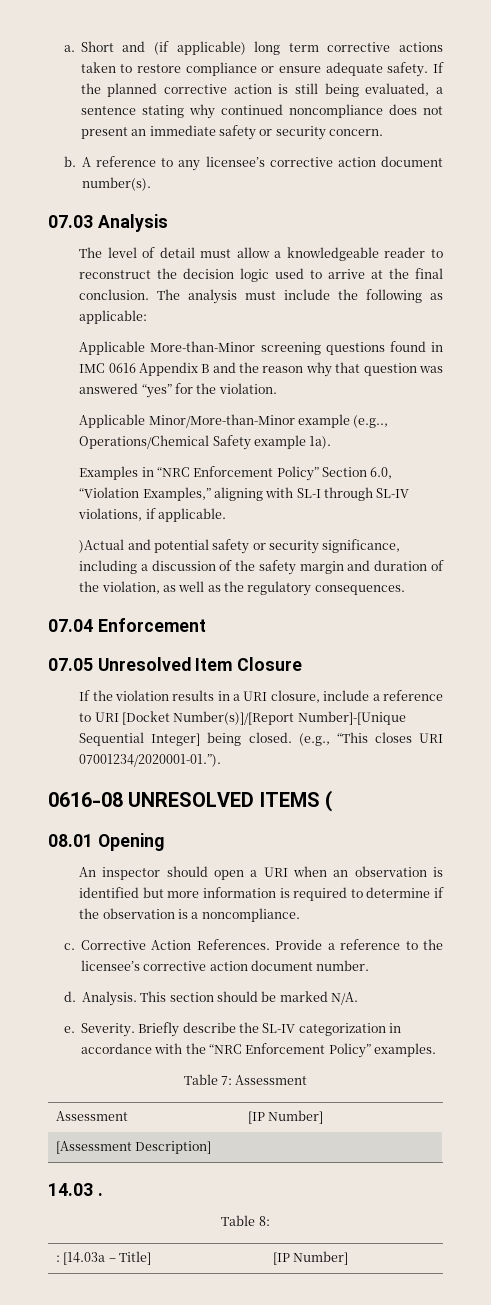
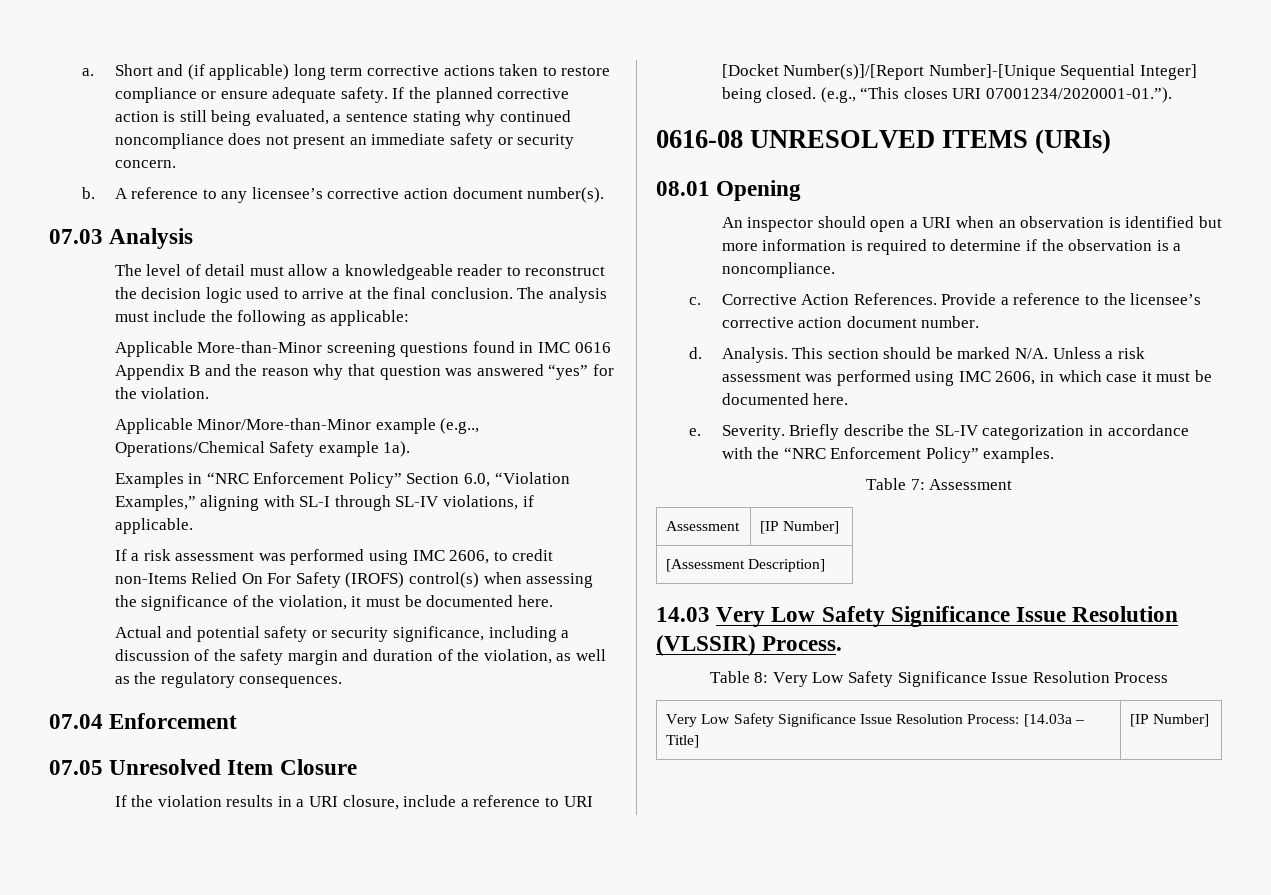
[79,539,125,553] )Actual -> [114,549,554,565] [114,572,594,588] [114,595,553,611] [114,626,162,638] If a risk assessment was performed using IMC 2606, to credit non-Items Relied On For Safety (IROFS) control(s) when assessing the significance of the violation, it must be documented here. // Actual
[325,790,333,812] ( -> [1035,129,1112,154] (URIs)
(359, 998) none -> [1052,347,1145,359] [721,370,1212,386] [721,393,849,405] Unless a risk assessment was performed using IMC 2606, in which case it must be documented here.
[97,1193,103,1196] [221,1215,270,1226] [56,1255,61,1262] . // Table 8: // : -> [716,606,1179,627] [656,635,843,656] [709,671,1169,687] [666,713,1020,727] Very Low Safety Significance Issue Resolution (VLSSIR) Process. // Table 8: Very Low Safety Significance Issue Resolution Process // Very Low Safety Significance Issue Resolution Process:

